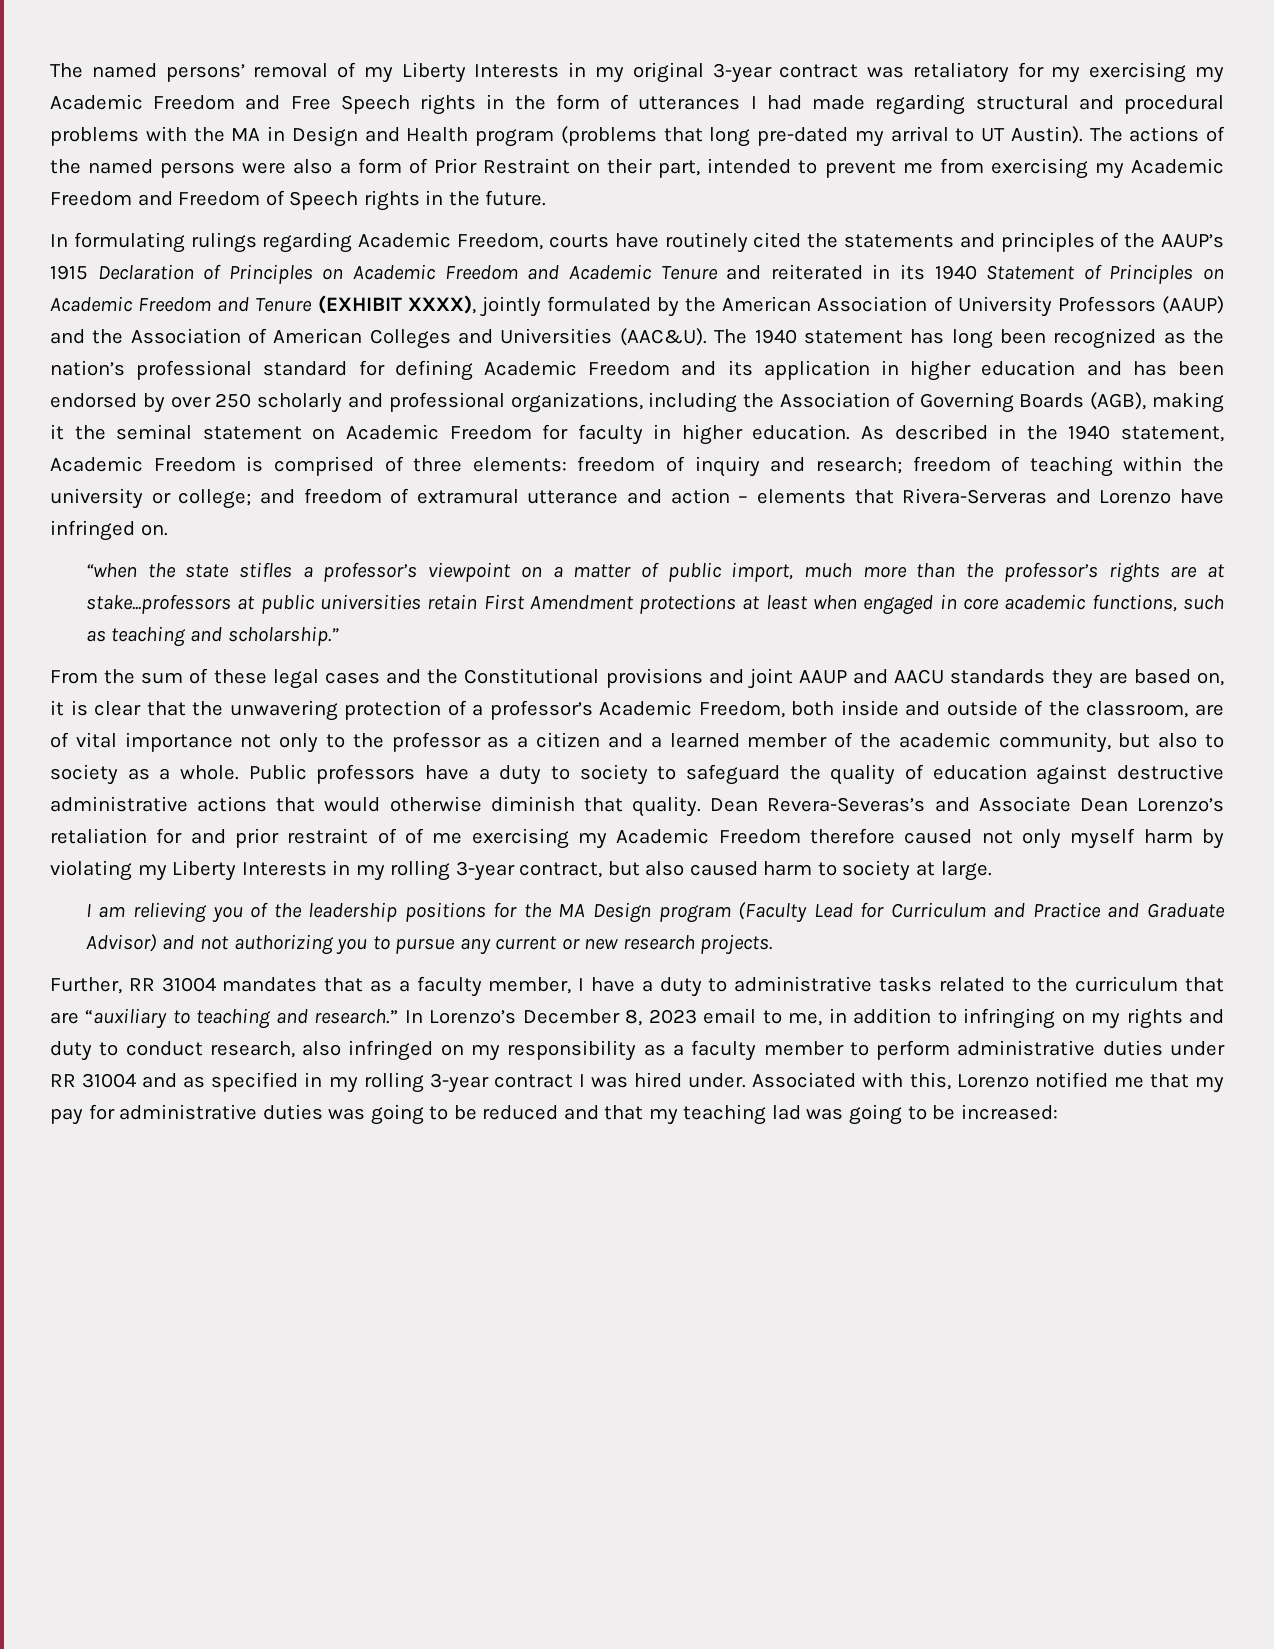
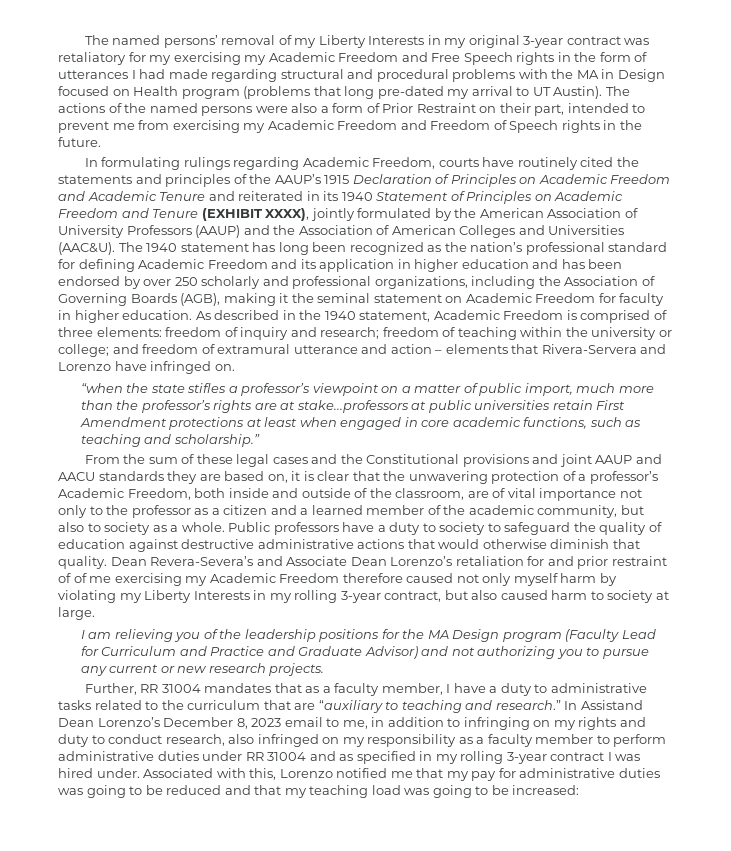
[364,127,400,142] and -> [58,86,130,96] focused on
[902,488,1048,504] Rivera-Serveras -> [541,344,637,354] Rivera-Servera
[767,797,926,812] Revera-Severas’s -> [150,556,254,566] Revera-Severa’s
(423, 1016) none -> [580,700,643,710] [58,718,94,727] Assistand Dean
[771,1105,801,1120] lad -> [371,785,401,795] load

